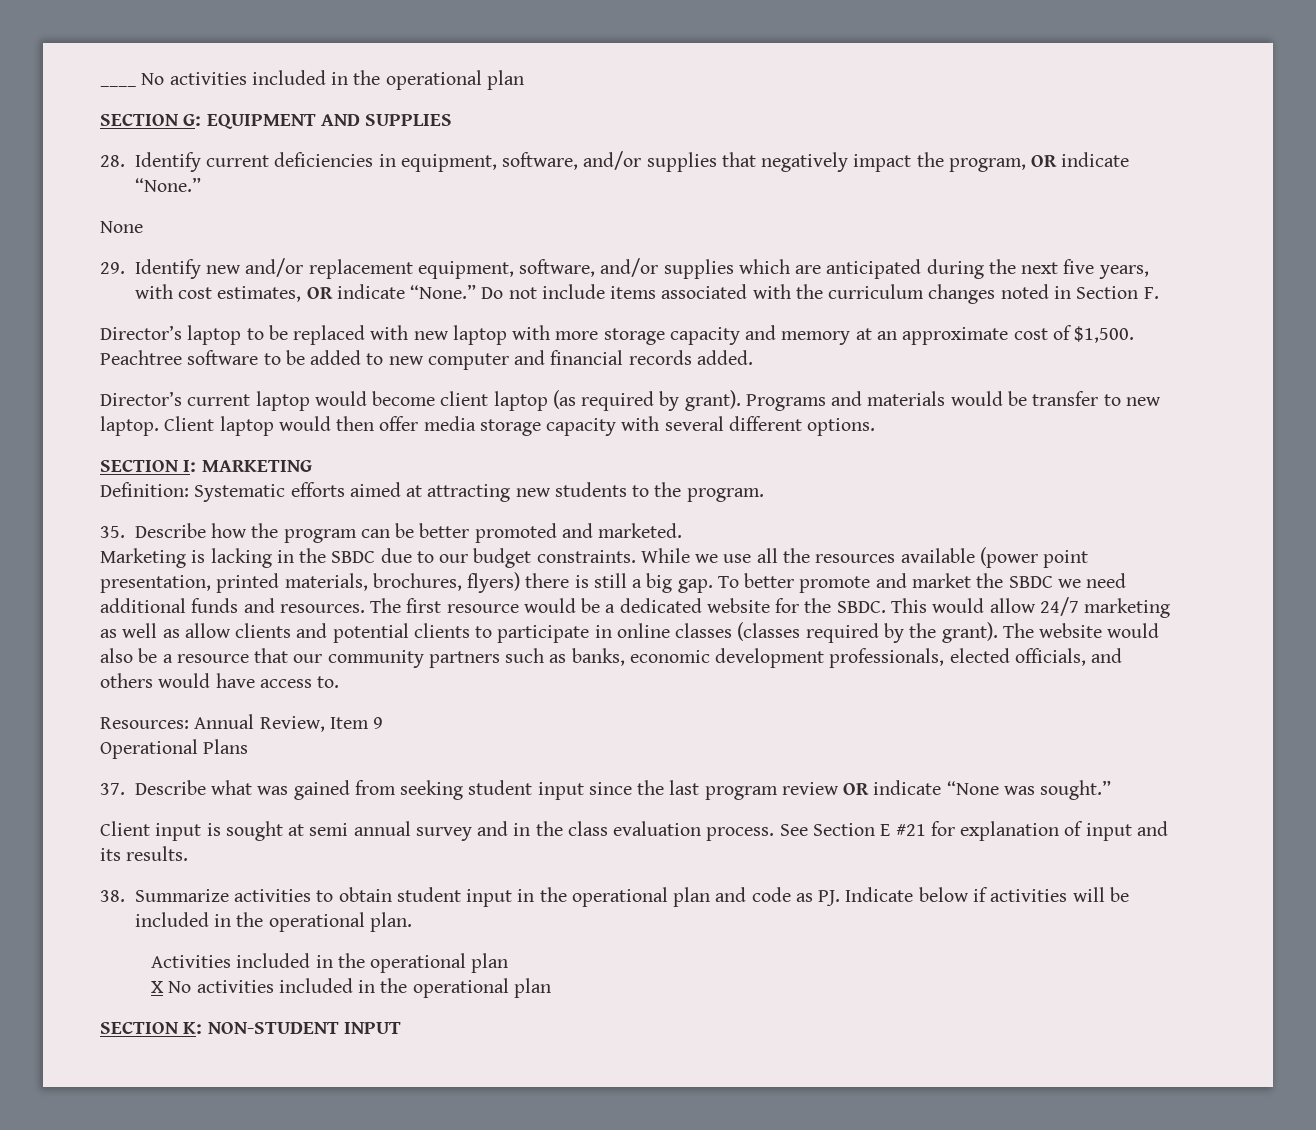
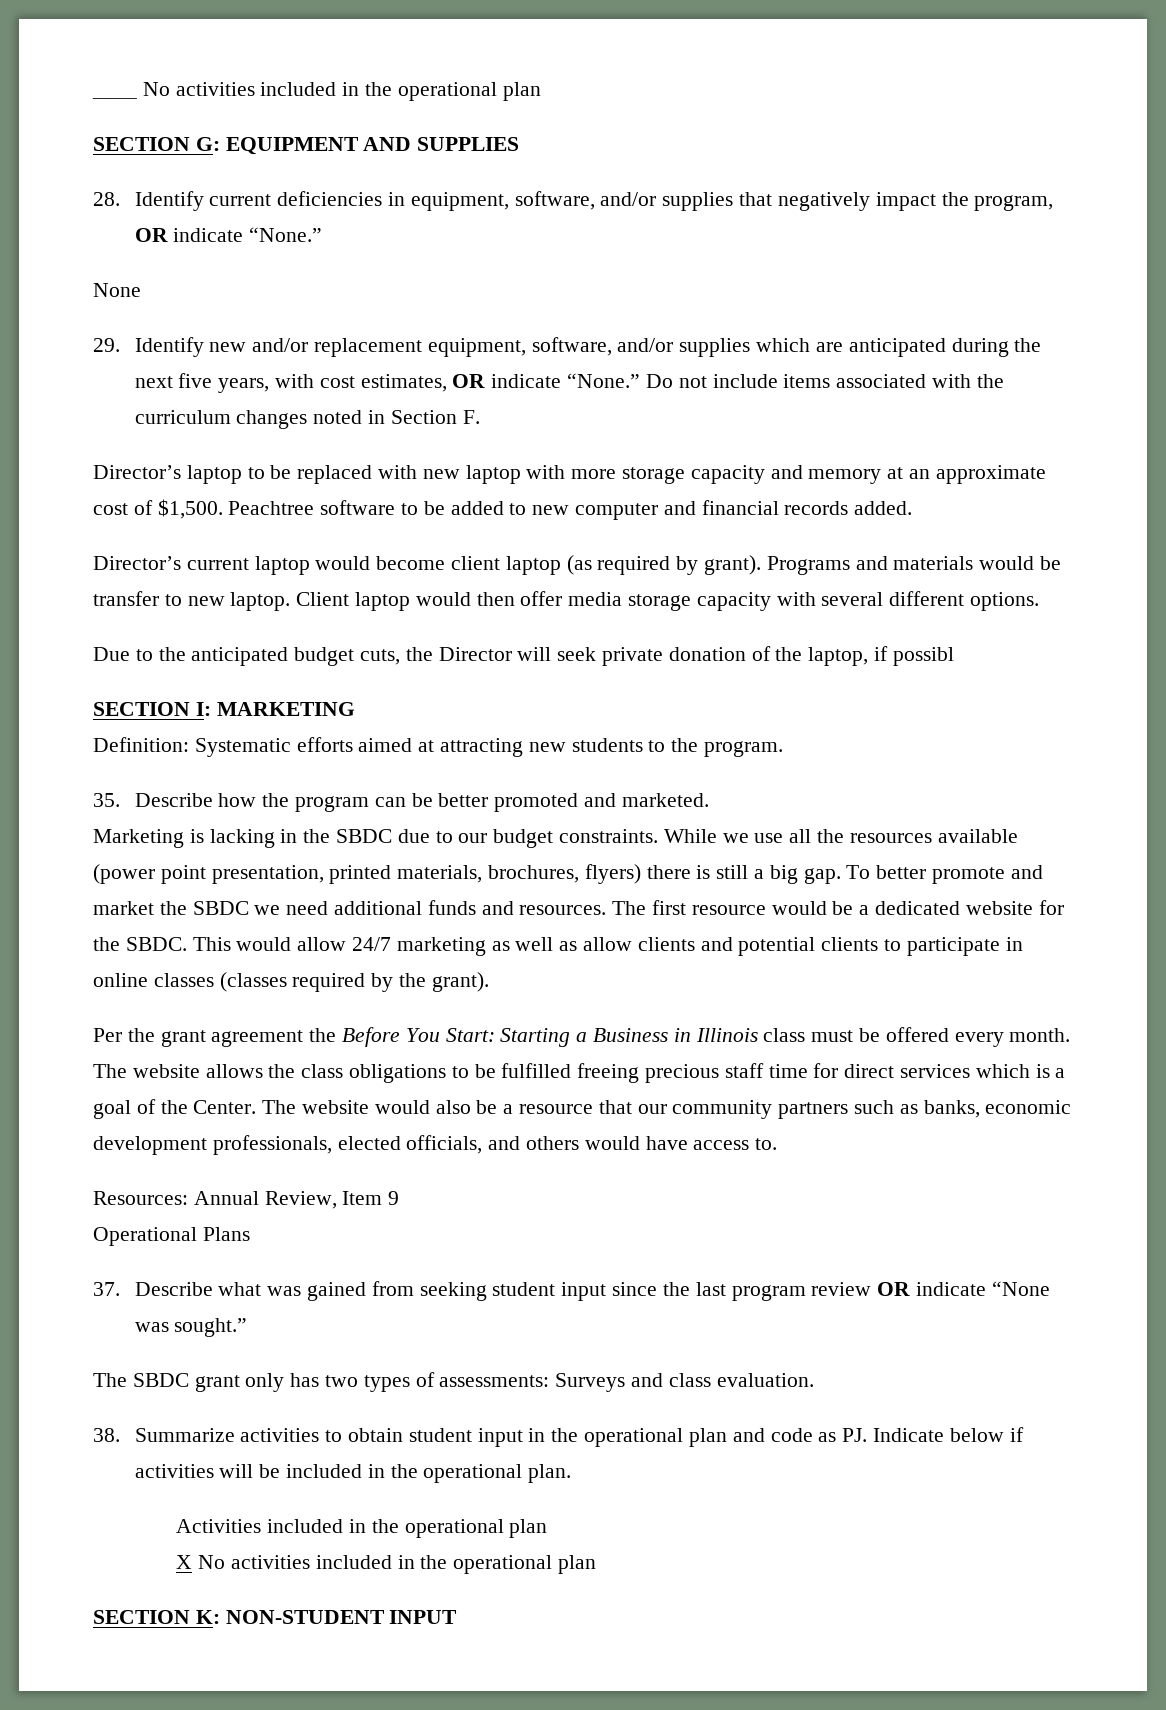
(876, 427) none -> [93,646,954,666] // Due to the anticipated budget cuts, the Director will seek private donation of the laptop, if possibl
(998, 632) none -> [93,1027,1071,1047] [93,1063,1066,1083] [93,1099,257,1119] // Per the grant agreement the Before You Start: Starting a Business in Illinois class must be offered every month. The website allows the class obligations to be fulfilled freeing precious staff time for direct services which is a goal of the Center.
[100,821,1168,841] [100,846,189,861] Client input is sought at semi annual survey and in the class evaluation process. See Section E #21 for explanation of input and its results. -> [93,1372,814,1392] The SBDC grant only has two types of assessments: Surveys and class evaluation.

